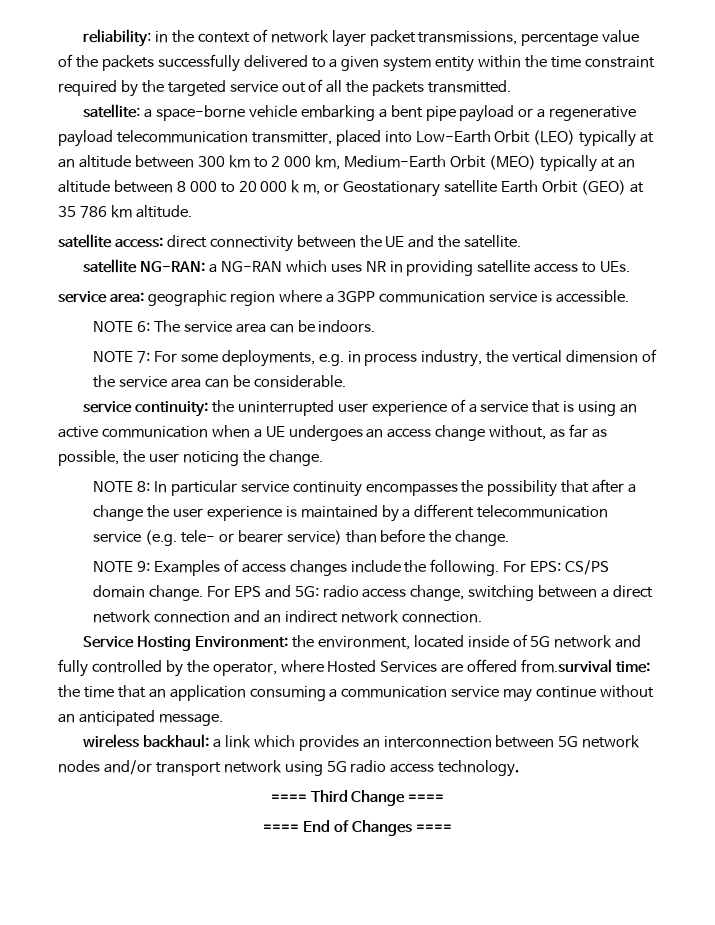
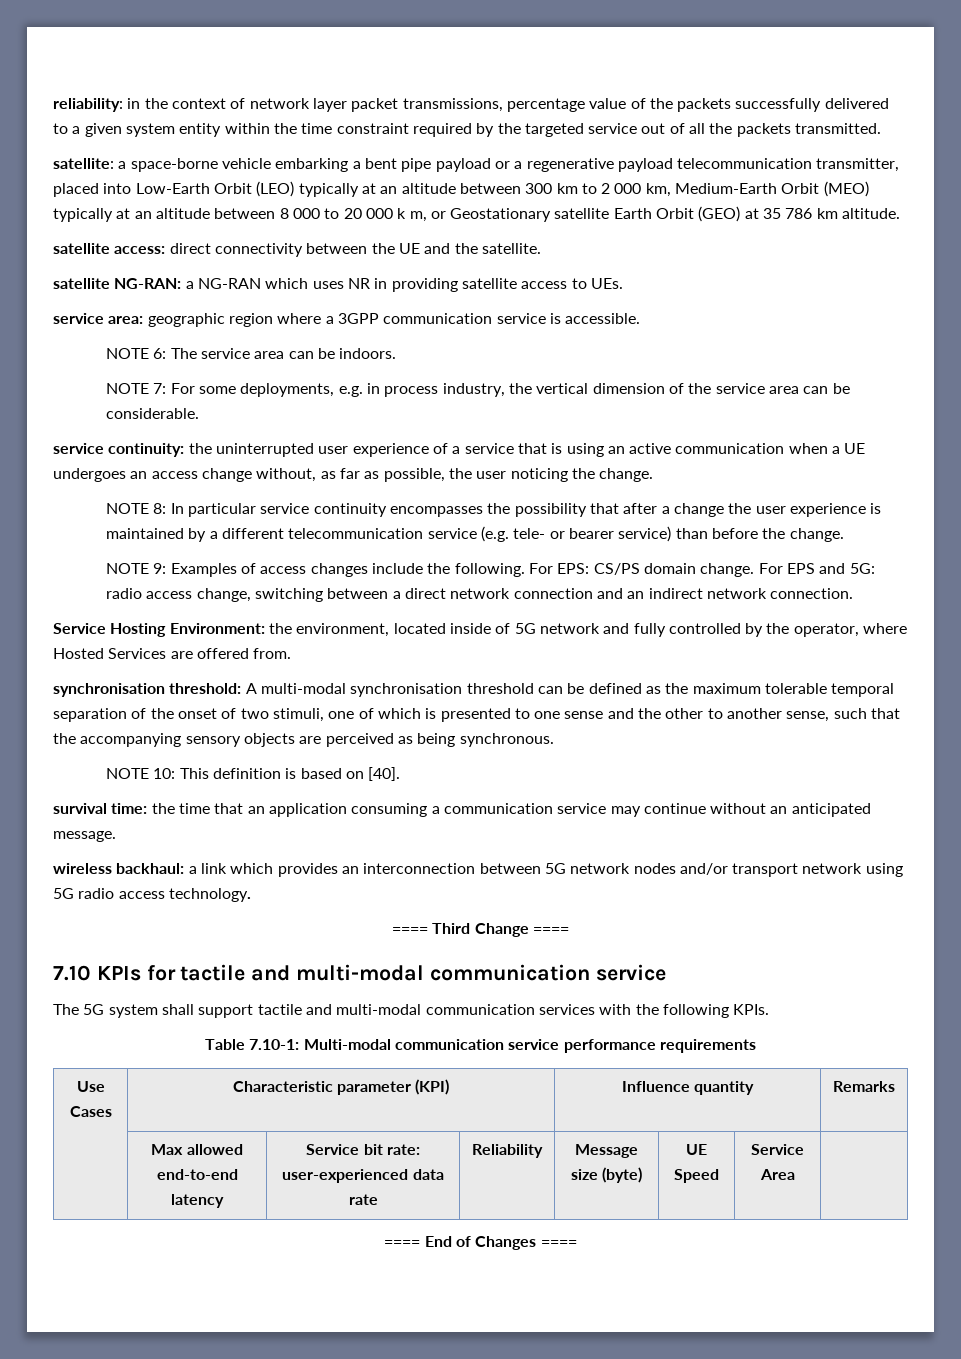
[521,659,613,673] from.survival -> [253,648,292,659] [53,683,895,697] [53,708,901,722] [53,733,554,747] [106,767,401,781] [53,803,107,814] from. // synchronisation threshold: A multi-modal synchronisation threshold can be defined as the maximum tolerable temporal separation of the onset of two stimuli, one of which is presented to one sense and the other to another sense, such that the accompanying sensory objects are perceived as being synchronous. // NOTE 10: This definition is based on [40]. // survival
(445, 798) none -> [53,964,666,981] [53,1004,770,1018] [205,1039,756,1053] [76,1081,105,1092] [69,1106,112,1117] [232,1079,450,1095] [621,1081,755,1095] [833,1081,895,1092] [151,1144,243,1155] [156,1169,238,1180] [171,1194,224,1208] [306,1144,420,1155] [282,1169,444,1183] [348,1194,378,1205] [472,1144,543,1158] [575,1144,638,1158] [570,1167,643,1183] [686,1144,707,1155] [674,1169,719,1183] [751,1144,804,1155] [759,1169,795,1180] // 7.10 KPIs for tactile and multi-modal communication service // The 5G system shall support tactile and multi-modal communication services with the following KPIs. // Table 7.10-1: Multi-modal communication service performance requirements // Use Cases | Characteristic parameter (KPI) | Influence quantity | Remarks // | Max allowed end-to-end latency | Service bit rate: user-experienced data rate | Reliability | Message size (byte) | UE Speed | Service Area |

